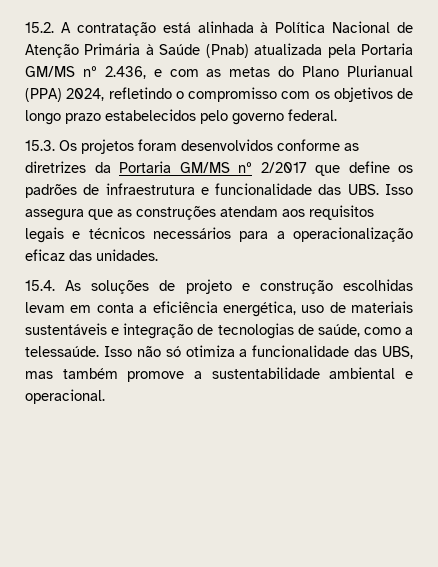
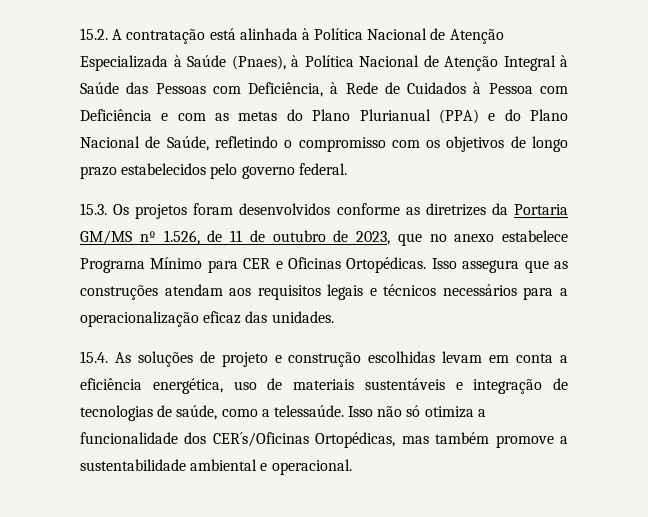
[84,43,413,58] [25,66,146,79] Primária à Saúde (Pnab) atualizada pela Portaria GM/MS nº 2.436, -> [80,55,568,71] [80,82,568,97] [80,109,152,121] Especializada à Saúde (Pnaes), à Política Nacional de Atenção Integral à Saúde das Pessoas com Deficiência, à Rede de Cuidados à Pessoa com Deficiência
[66,88,105,101] 2024, -> [488,109,569,121] [80,136,209,151] e do Plano Nacional de Saúde,
[260,161,413,176] [25,183,379,198] 2/2017 que define os padrões de infraestrutura e funcionalidade das UBS. -> [163,230,568,246] [80,257,427,273] 1.526, de 11 de outubro de 2023, que no anexo estabelece Programa Mínimo para CER e Oficinas Ortopédicas.
[354,346,413,359] das UBS, -> [184,432,396,448] dos CER´s/Oficinas Ortopédicas,

